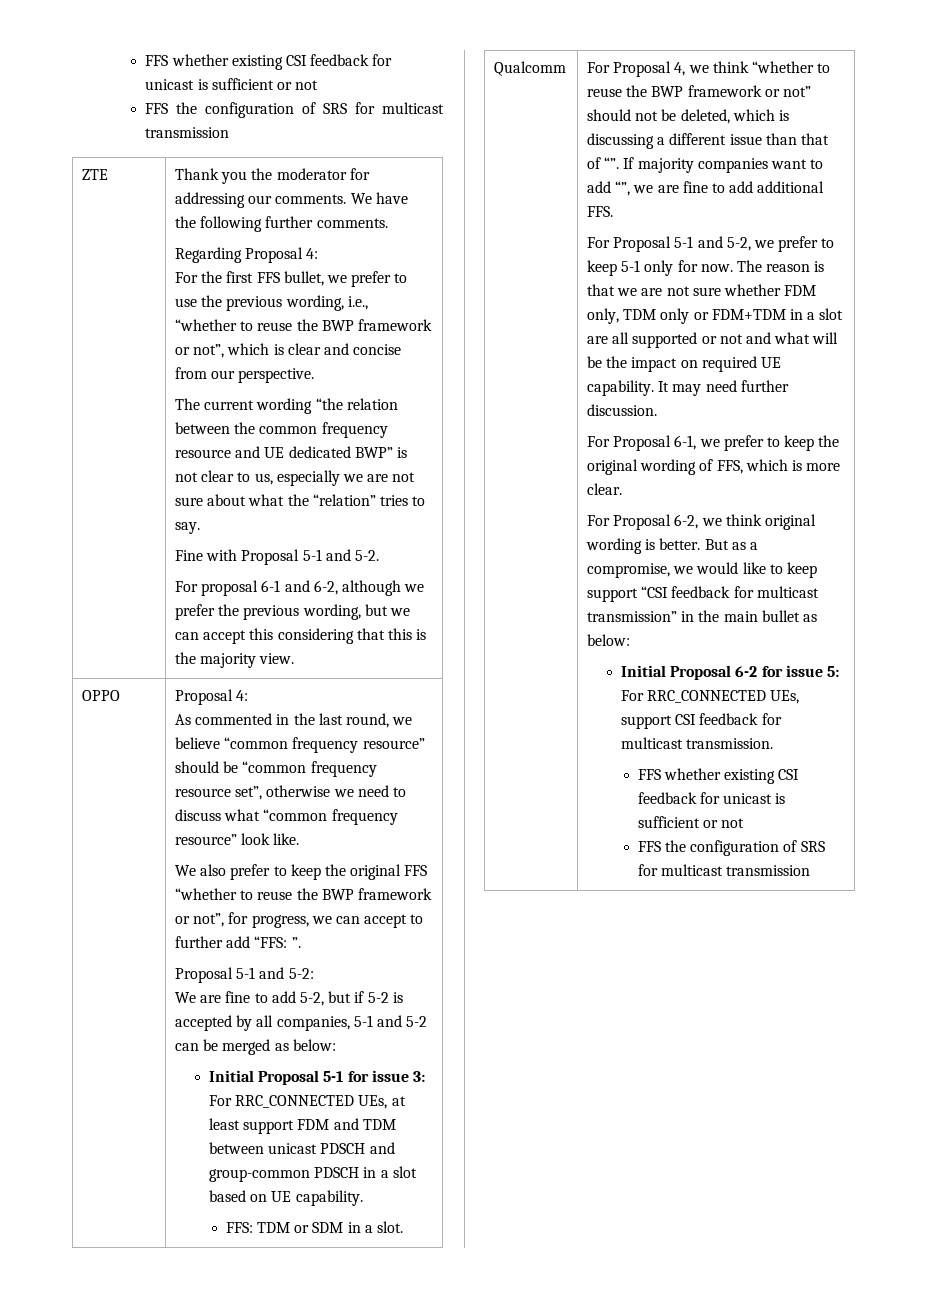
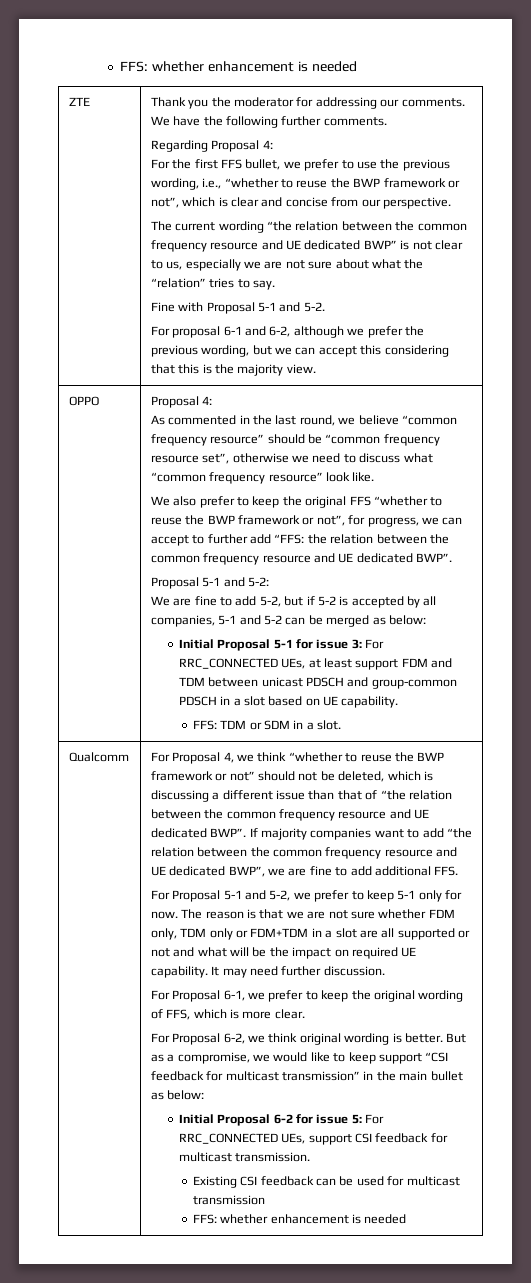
[145,54,393,70] [145,78,319,90] [145,102,444,118] [145,127,230,138] FFS whether existing CSI feedback for unicast is sufficient or not // FFS the configuration of SRS for multicast transmission -> [120,61,357,72] FFS: whether enhancement is needed
[291,937,301,948] ”. -> [307,534,449,544] [150,553,453,565] the relation between the common frequency resource and UE dedicated BWP”.
[604,157,620,169] “”. -> [380,790,452,800] [150,809,430,821] [150,828,247,838] “the relation between the common frequency resource and UE dedicated BWP”.
[615,181,631,196] “”, -> [446,828,472,838] [150,847,458,859] [150,866,265,877] “the relation between the common frequency resource and UE dedicated BWP”,
[637,768,800,784] [637,792,786,804] [637,816,745,828] [637,840,825,856] [637,864,811,876] FFS whether existing CSI feedback for unicast is sufficient or not // FFS the configuration of SRS for multicast transmission -> [192,1176,460,1188] [192,1195,265,1205] [192,1214,407,1224] Existing CSI feedback can be used for multicast transmission // FFS: whether enhancement is needed

